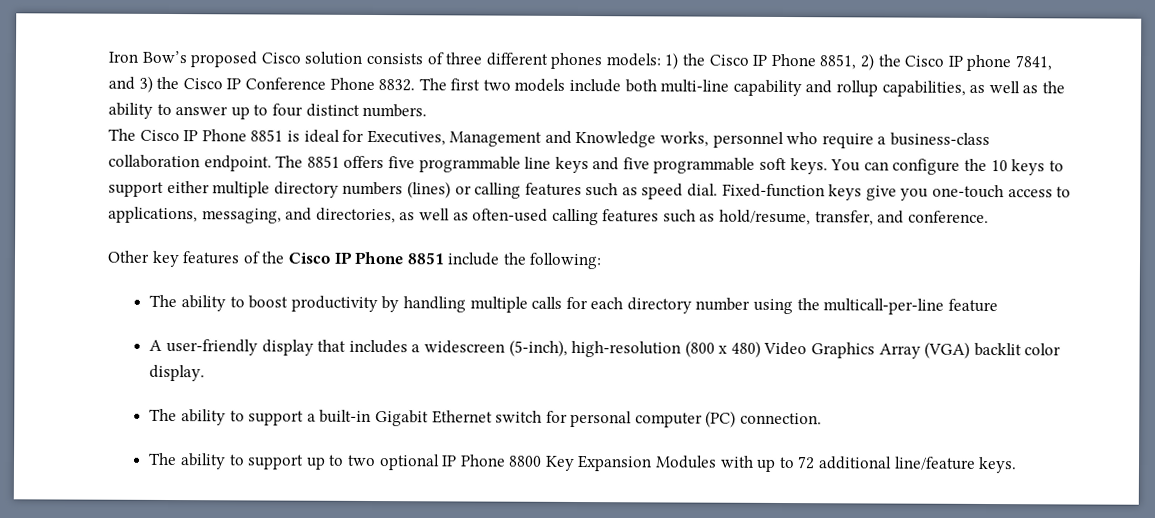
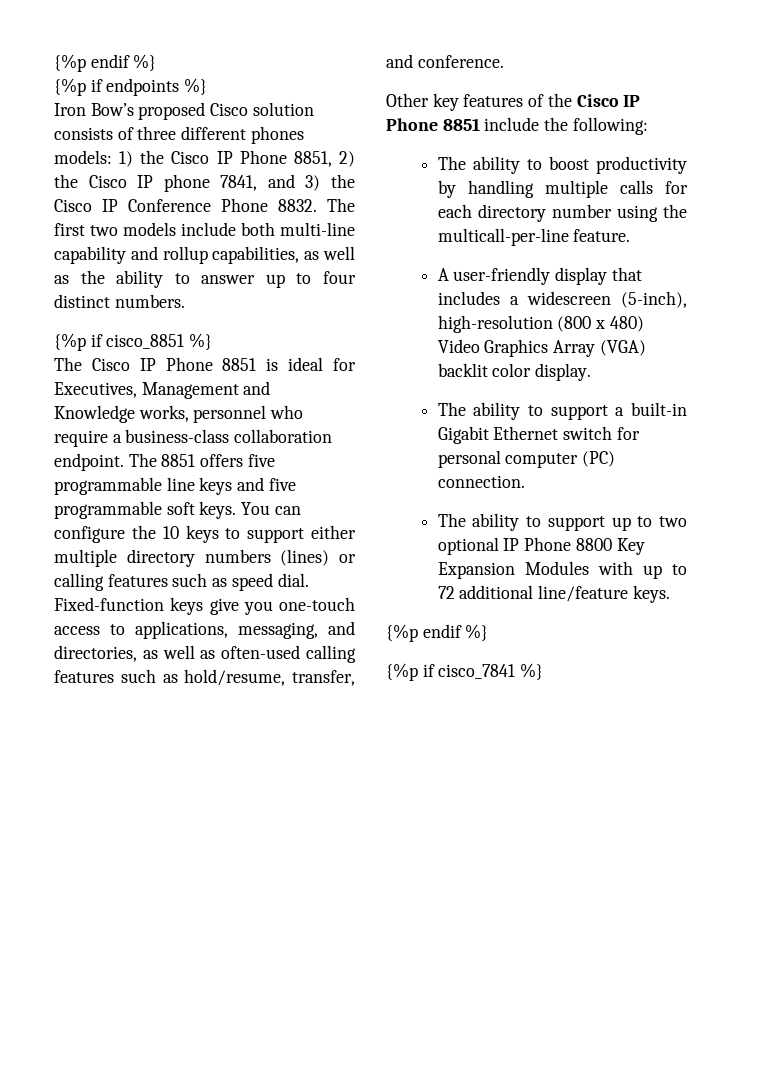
(108, 57) none -> [54,54,157,72] [54,78,208,96] {%p endif %} // {%p if endpoints %} //
(428, 110) none -> [54,333,213,351] // {%p if cisco_8851 %}
[947,298,998,313] feature -> [573,229,631,242] feature.
(1018, 465) none -> [386,624,489,642] [386,663,544,681] // {%p endif %} // {%p if cisco_7841 %}

